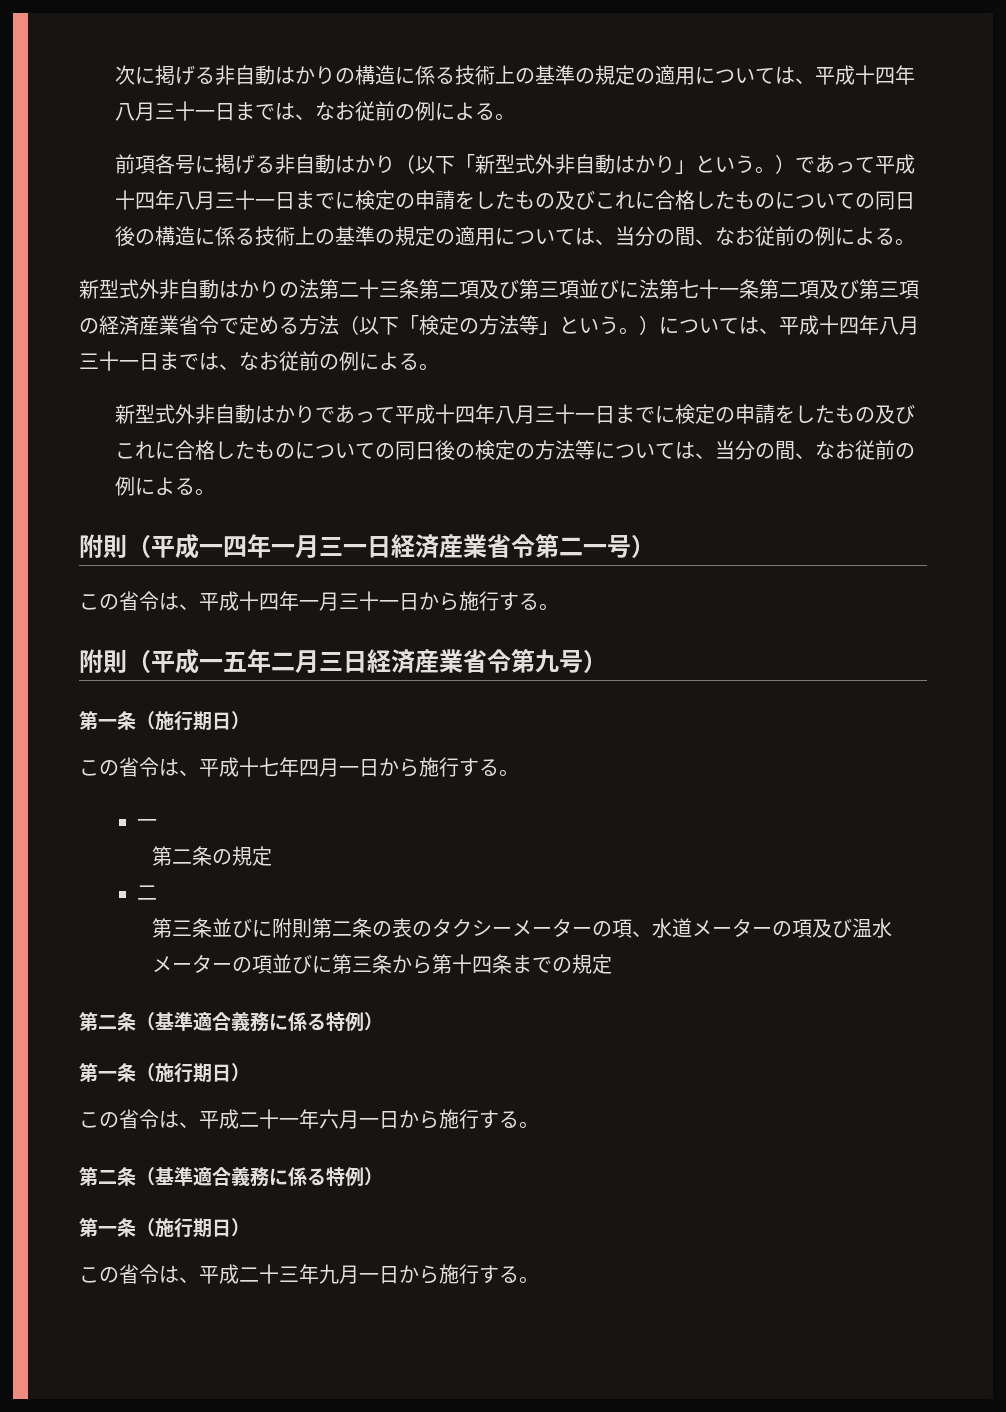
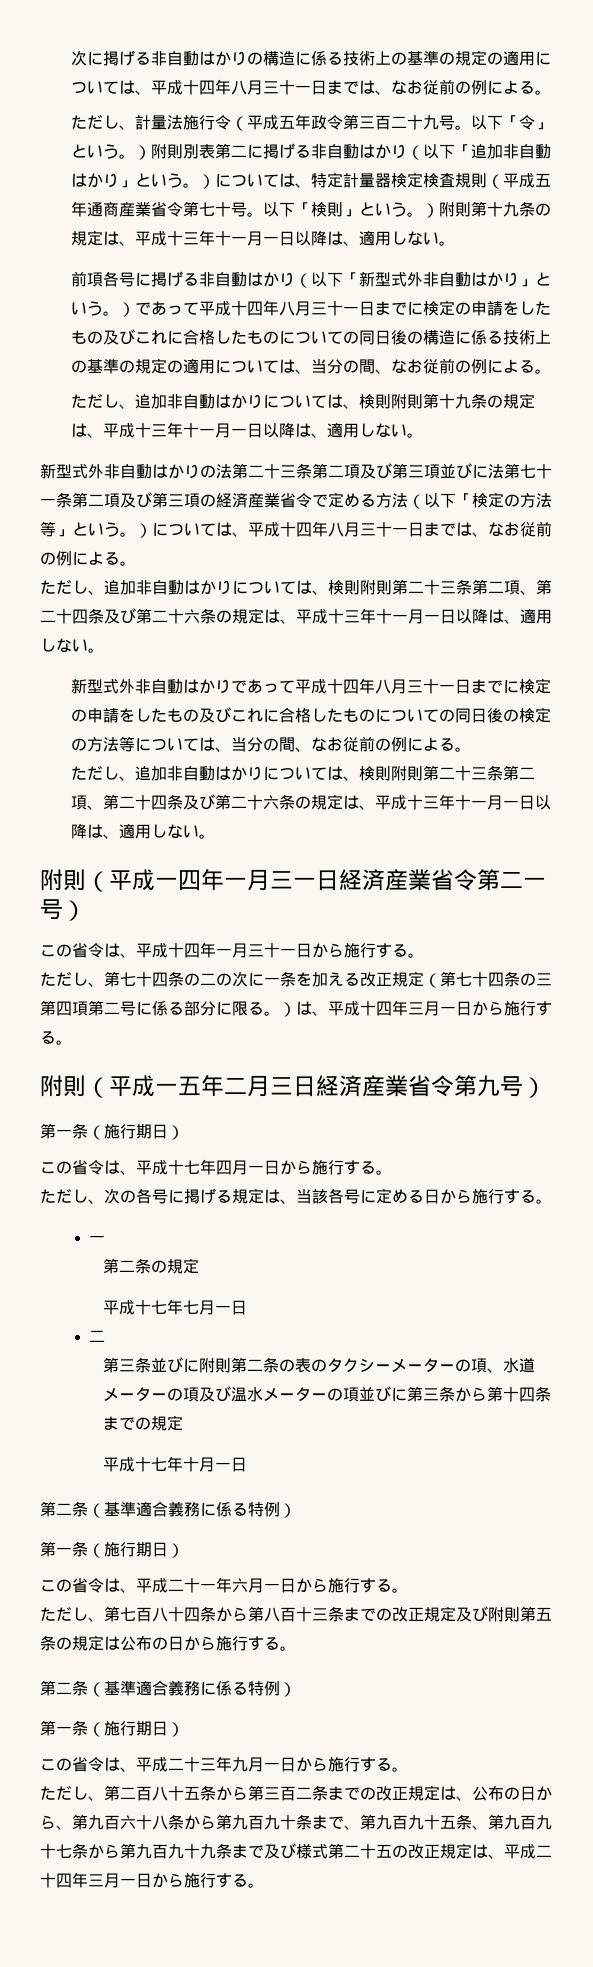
(516, 117) none -> [71,114,552,131] [71,143,552,160] [71,172,552,189] [71,201,552,218] [71,230,456,246] // ただし、計量法施行令（平成五年政令第三百二十九号。以下「令」という。）附則別表第二に掲げる非自動はかり（以下「追加非自動はかり」という。）については、特定計量器検定検査規則（平成五年通商産業省令第七十号。以下「検則」という。）附則第十九条の規定は、平成十三年十一月一日以降は、適用しない。
(916, 242) none -> [71,393,536,409] [71,422,424,438] // ただし、追加非自動はかりについては、検則附則第十九条の規定は、平成十三年十一月一日以降は、適用しない。
(439, 367) none -> [40,579,552,595] [40,608,552,624] [40,638,104,653] // ただし、追加非自動はかりについては、検則附則第二十三条第二項、第二十四条及び第二十六条の規定は、平成十三年十一月一日以降は、適用しない。
(216, 492) none -> [71,765,536,781] [71,794,552,810] [71,823,216,839] // ただし、追加非自動はかりについては、検則附則第二十三条第二項、第二十四条及び第二十六条の規定は、平成十三年十一月一日以降は、適用しない。
(559, 607) none -> [40,971,552,988] [40,1000,552,1017] [40,1031,72,1045] // ただし、第七十四条の二の次に一条を加える改正規定（第七十四条の三第四項第二号に係る部分に限る。）は、平成十四年三月一日から施行する。
(519, 773) none -> [40,1188,552,1204] // ただし、次の各号に掲げる規定は、当該各号に定める日から施行する。
(272, 856) none -> [102,1299,247,1315] // 平成十七年七月一日
(612, 964) none -> [102,1456,247,1472] // 平成十七年十月一日
(539, 1125) none -> [40,1606,552,1622] [40,1635,296,1651] // ただし、第七百八十四条から第八百十三条までの改正規定及び附則第五条の規定は公布の日から施行する。
(539, 1280) none -> [40,1785,552,1801] [40,1814,552,1830] [40,1843,552,1859] [40,1872,264,1888] // ただし、第二百八十五条から第三百二条までの改正規定は、公布の日から、第九百六十八条から第九百九十条まで、第九百九十五条、第九百九十七条から第九百九十九条まで及び様式第二十五の改正規定は、平成二十四年三月一日から施行する。

